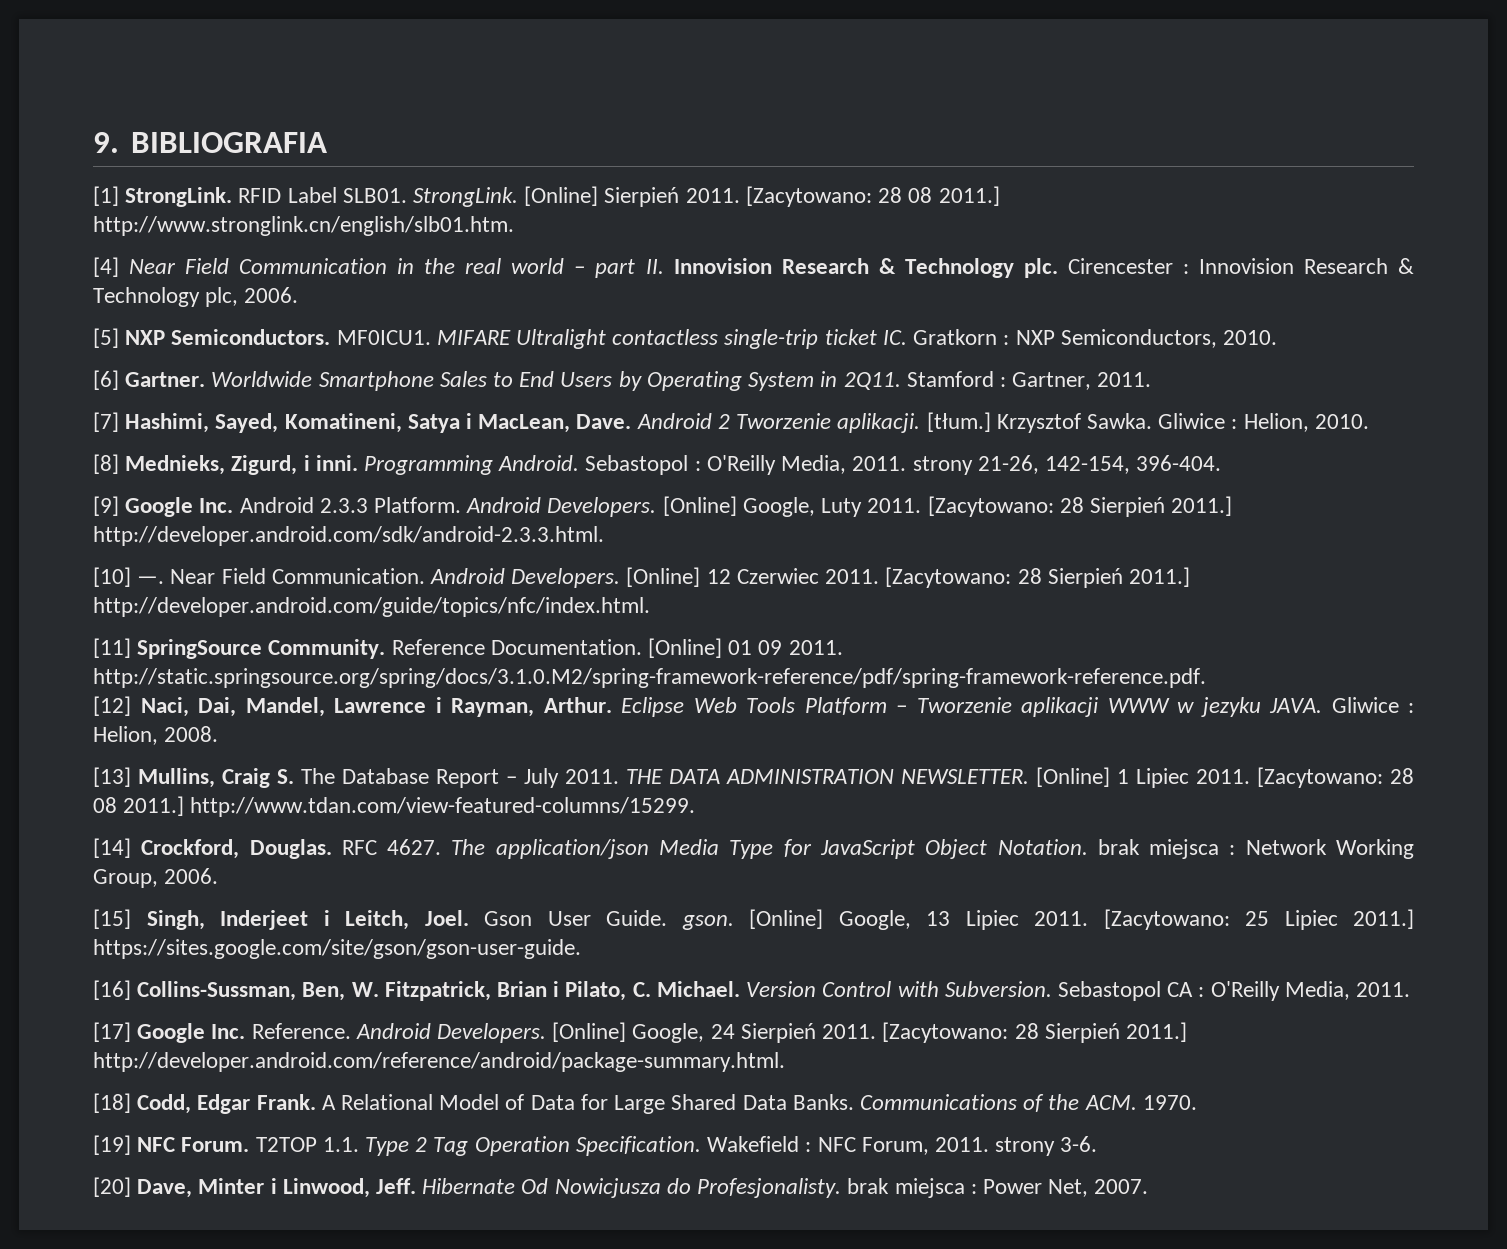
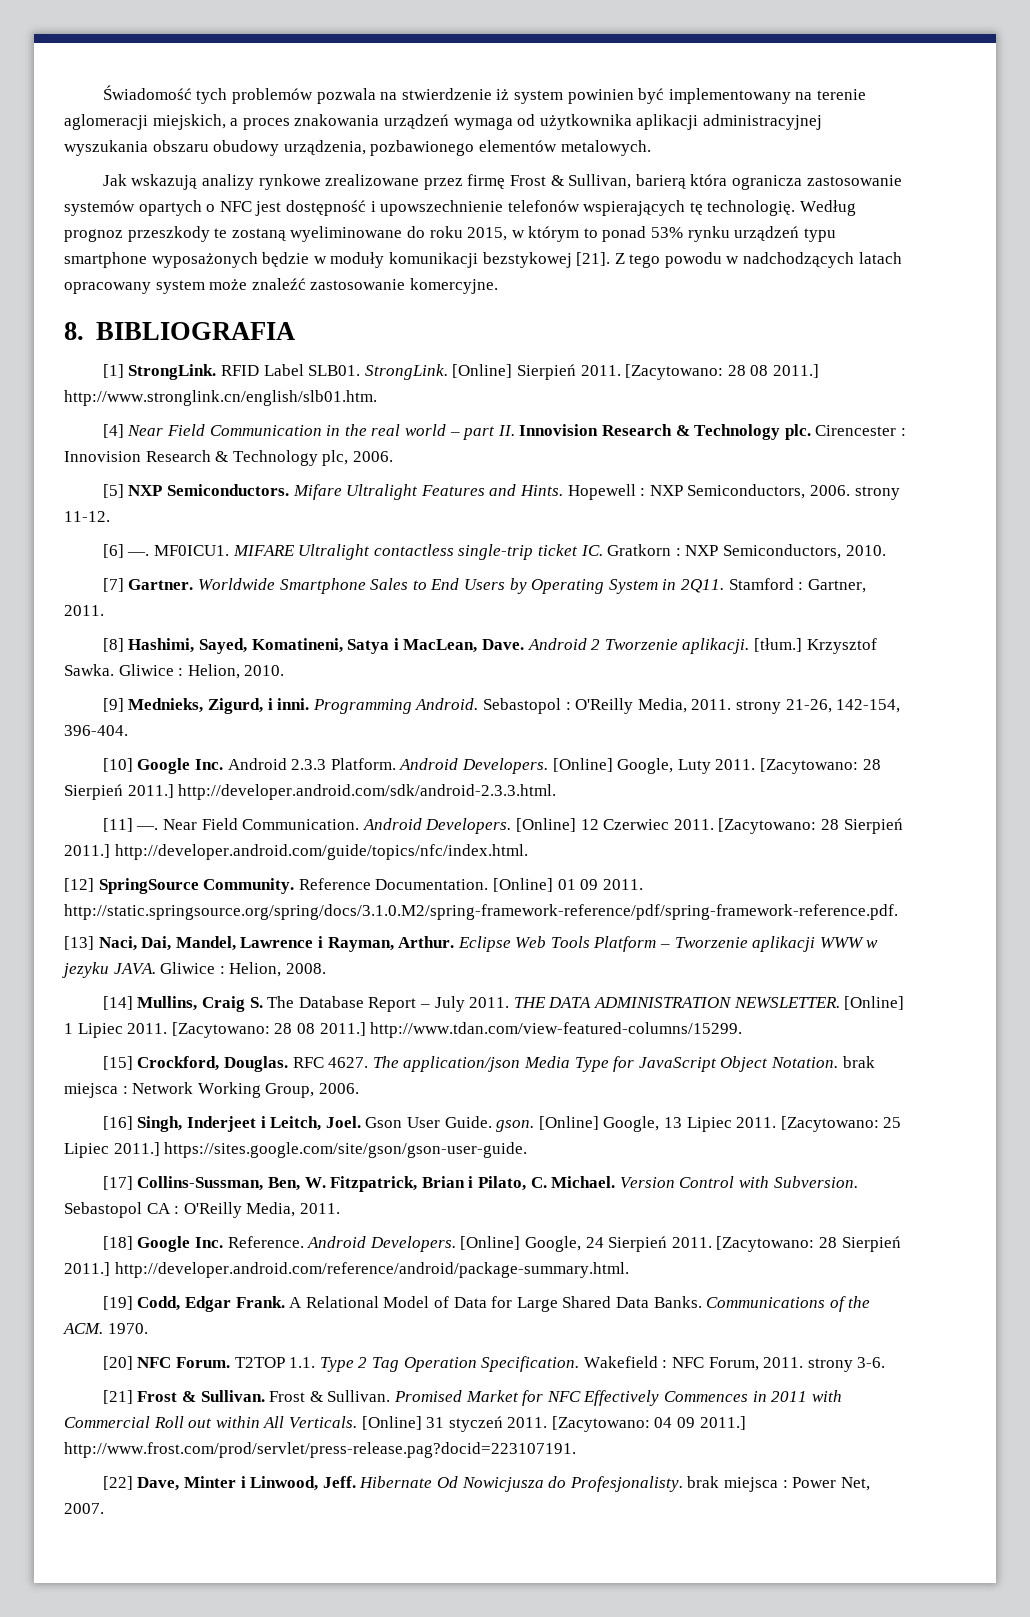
[93,132,119,153] 9. -> [102,85,866,104] [64,114,822,130] [64,140,651,156] [102,174,902,190] [64,200,857,216] [64,226,836,242] [64,252,902,268] [64,278,498,294] [64,322,84,340] Świadomość tych problemów pozwala na stwierdzenie iż system powinien być implementowany na terenie aglomeracji miejskich, a proces znakowania urządzeń wymaga od użytkownika aplikacji administracyjnej wyszukania obszaru obudowy urządzenia, pozbawionego elementów metalowych. // Jak wskazują analizy rynkowe zrealizowane przez firmę Frost & Sullivan, barierą która ogranicza zastosowanie systemów opartych o NFC jest dostępność i upowszechnienie telefonów wspierających tę technologię. Według prognoz przeszkody te zostaną wyeliminowane do roku 2015, w którym to ponad 53% rynku urządzeń typu smartphone wyposażonych będzie w moduły komunikacji bezstykowej [21]. Z tego powodu w nadchodzących latach opracowany system może znaleźć zastosowanie komercyjne. // 8.
(331, 337) none -> [292,484,900,500] [64,511,110,522] [102,544,150,558] Mifare Ultralight Features and Hints. Hopewell : NXP Semiconductors, 2006. strony 11-12. // [6] —.
[93,370,119,390] [6] -> [102,578,124,592] [7]
[93,412,119,432] [7] -> [102,638,124,652] [8]
[93,454,119,474] [8] -> [102,698,124,712] [9]
[93,496,119,516] [9] -> [102,758,133,772] [10]
[93,567,131,587] [10] -> [102,818,133,832] [11]
[93,638,131,658] [11] -> [64,878,94,892] [12]
[93,696,131,716] [12] -> [64,936,94,950] [13]
[93,767,131,787] [13] -> [102,996,133,1010] [14]
[93,838,131,858] [14] -> [102,1056,133,1070] [15]
[93,909,131,929] [15] -> [102,1116,133,1130] [16]
[93,980,131,1000] [16] -> [102,1176,133,1190] [17]
[93,1022,131,1042] [17] -> [102,1236,133,1250] [18]
[93,1093,131,1113] [18] -> [102,1296,133,1310] [19]
[93,1135,131,1155] [19] -> [102,1356,133,1370] [20]
[93,1177,131,1197] [20] -> [102,1390,842,1406] [64,1416,746,1432] [64,1442,576,1458] [102,1476,133,1490] [21] Frost & Sullivan. Frost & Sullivan. Promised Market for NFC Effectively Commences in 2011 with Commercial Roll out within All Verticals. [Online] 31 styczeń 2011. [Zacytowano: 04 09 2011.] http://www.frost.com/prod/servlet/press-release.pag?docid=223107191. // [22]

